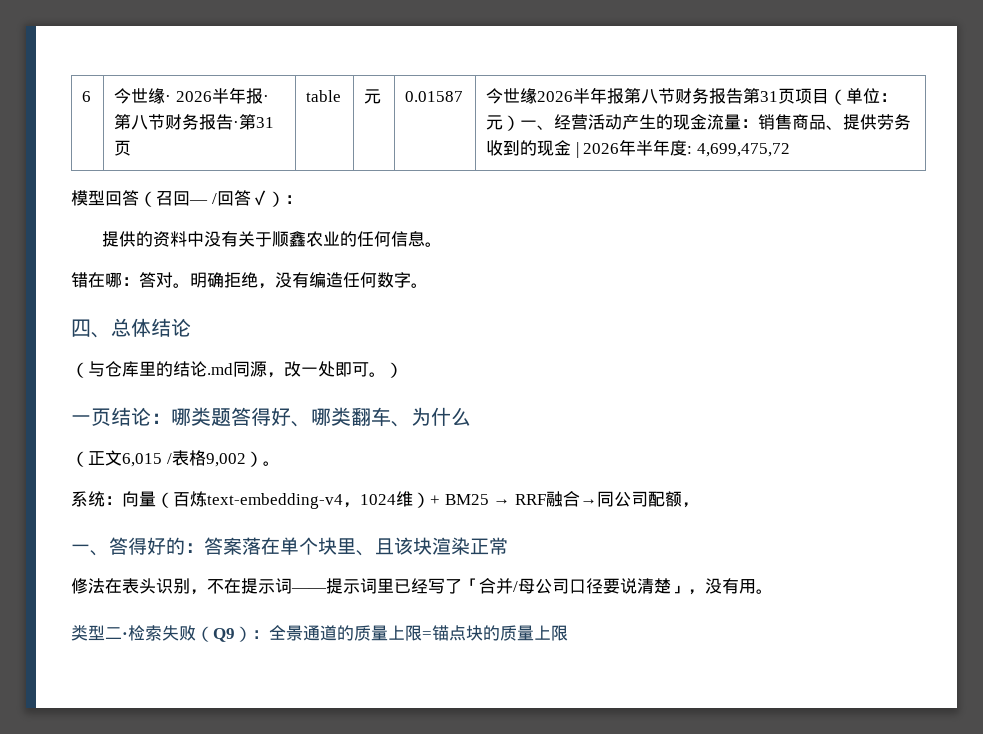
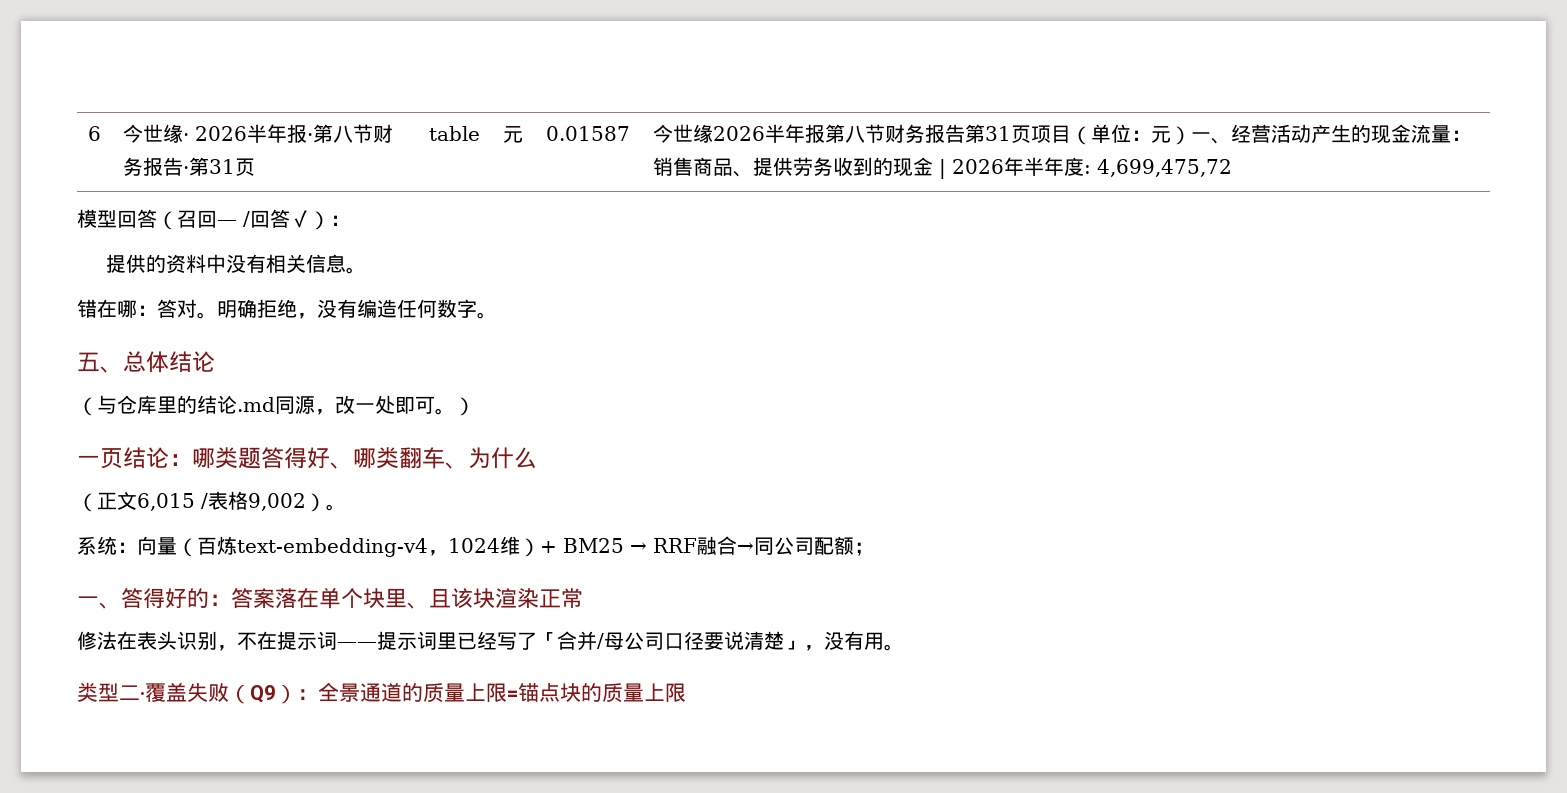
[237,231,391,247] 关于顺鑫农业的任何 -> [265,254,306,273] 相关
[71,319,91,337] 四 -> [77,352,100,372] 五
[681,502,699,508] ， -> [854,542,874,556] ；
[128,625,162,641] 检索 -> [145,682,187,702] 覆盖

